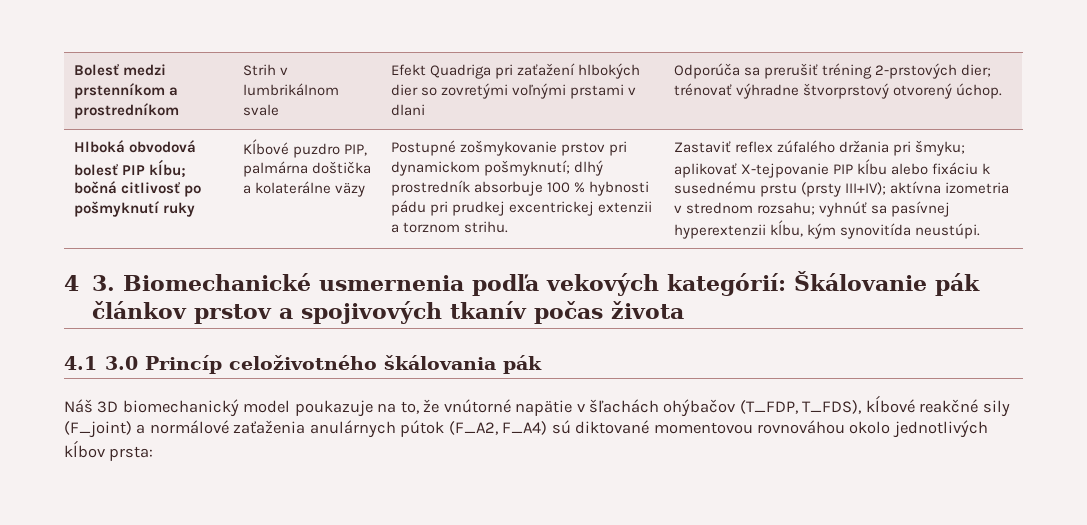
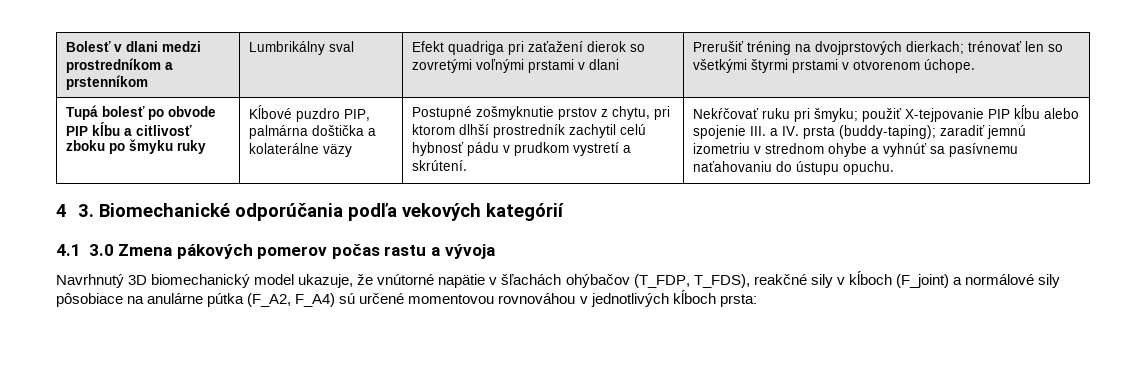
[122,64,166,76] [73,83,178,99] [73,103,179,119] [242,64,288,76] [242,83,339,96] [242,104,279,116] medzi prstenníkom a prostredníkom | Strih v lumbrikálnom svale -> [114,41,202,52] [66,58,174,73] [66,75,149,90] [249,41,355,55] v dlani medzi prostredníkom a prstenníkom | Lumbrikálny sval
[429,64,491,79] Quadriga -> [448,41,505,55] quadriga
[577,63,640,79] [390,84,418,96] hlbokých dier -> [587,41,627,52] dierok
[673,63,991,79] [673,83,1002,99] [73,140,196,153] [73,159,186,178] [73,181,201,197] [73,201,160,217] Odporúča sa prerušiť tréning 2-prstových dier; trénovať výhradne štvorprstový otvorený úchop. // Hlboká obvodová bolesť PIP kĺbu; bočná citlivosť po pošmyknutí -> [693,41,1064,55] [693,59,976,73] [66,105,217,120] [66,122,193,136] [66,139,174,154] Prerušiť tréning na dvojprstových dierkach; trénovať len so všetkými štyrmi prstami v otvorenom úchope. // Tupá bolesť po obvode PIP kĺbu a citlivosť zboku po šmyku
[459,140,627,156] [390,160,603,176] [390,180,649,196] [390,200,652,216] [390,221,508,233] [673,140,889,153] zošmykovanie prstov pri dynamickom pošmyknutí; dlhý prostredník absorbuje 100 % hybnosti pádu pri prudkej excentrickej extenzii a torznom strihu. | Zastaviť reflex zúfalého držania -> [476,106,671,120] [412,124,647,138] [412,142,632,156] [412,160,468,171] [693,108,791,119] zošmyknutie prstov z chytu, pri ktorom dlhší prostredník zachytil celú hybnosť pádu v prudkom vystretí a skrútení. | Nekŕčovať ruku
[673,163,737,178] aplikovať -> [862,108,903,122] použiť
[931,162,991,175] [673,181,1009,197] [673,201,950,217] [673,220,980,239] fixáciu k susednému prstu (prsty III+IV); aktívna izometria v strednom rozsahu; vyhnúť sa pasívnej hyperextenzii kĺbu, kým synovitída neustúpi. -> [693,125,1027,139] [693,143,1019,157] [693,161,895,175] spojenie III. a IV. prsta (buddy-taping); zaradiť jemnú izometriu v strednom ohybe a vyhnúť sa pasívnemu naťahovaniu do ústupu opuchu.
[319,275,465,291] usmernenia -> [235,203,344,221] odporúčania
[667,271,981,296] [92,301,685,324] [64,355,543,374] [64,399,419,417] kategórií: Škálovanie pák článkov prstov a spojivových tkanív počas života // 4.1 3.0 Princíp celoživotného škálovania pák // Náš 3D biomechanický model poukazuje na to, -> [486,203,565,221] [56,243,495,259] [56,274,354,288] kategórií // 4.1 3.0 Zmena pákových pomerov počas rastu a vývoja // Navrhnutý 3D biomechanický model ukazuje,
[865,395,915,413] kĺbové -> (750, 281) none
(1010, 408) none -> [836,271,892,285] v kĺboch
[233,420,445,438] zaťaženia anulárnych pútok -> [1037,274,1060,288] [56,293,245,307] sily pôsobiace na anulárne pútka
[575,420,650,434] diktované -> [359,293,405,304] určené
[849,420,988,438] [64,440,105,458] okolo jednotlivých kĺbov -> [579,290,716,307] v jednotlivých kĺboch

